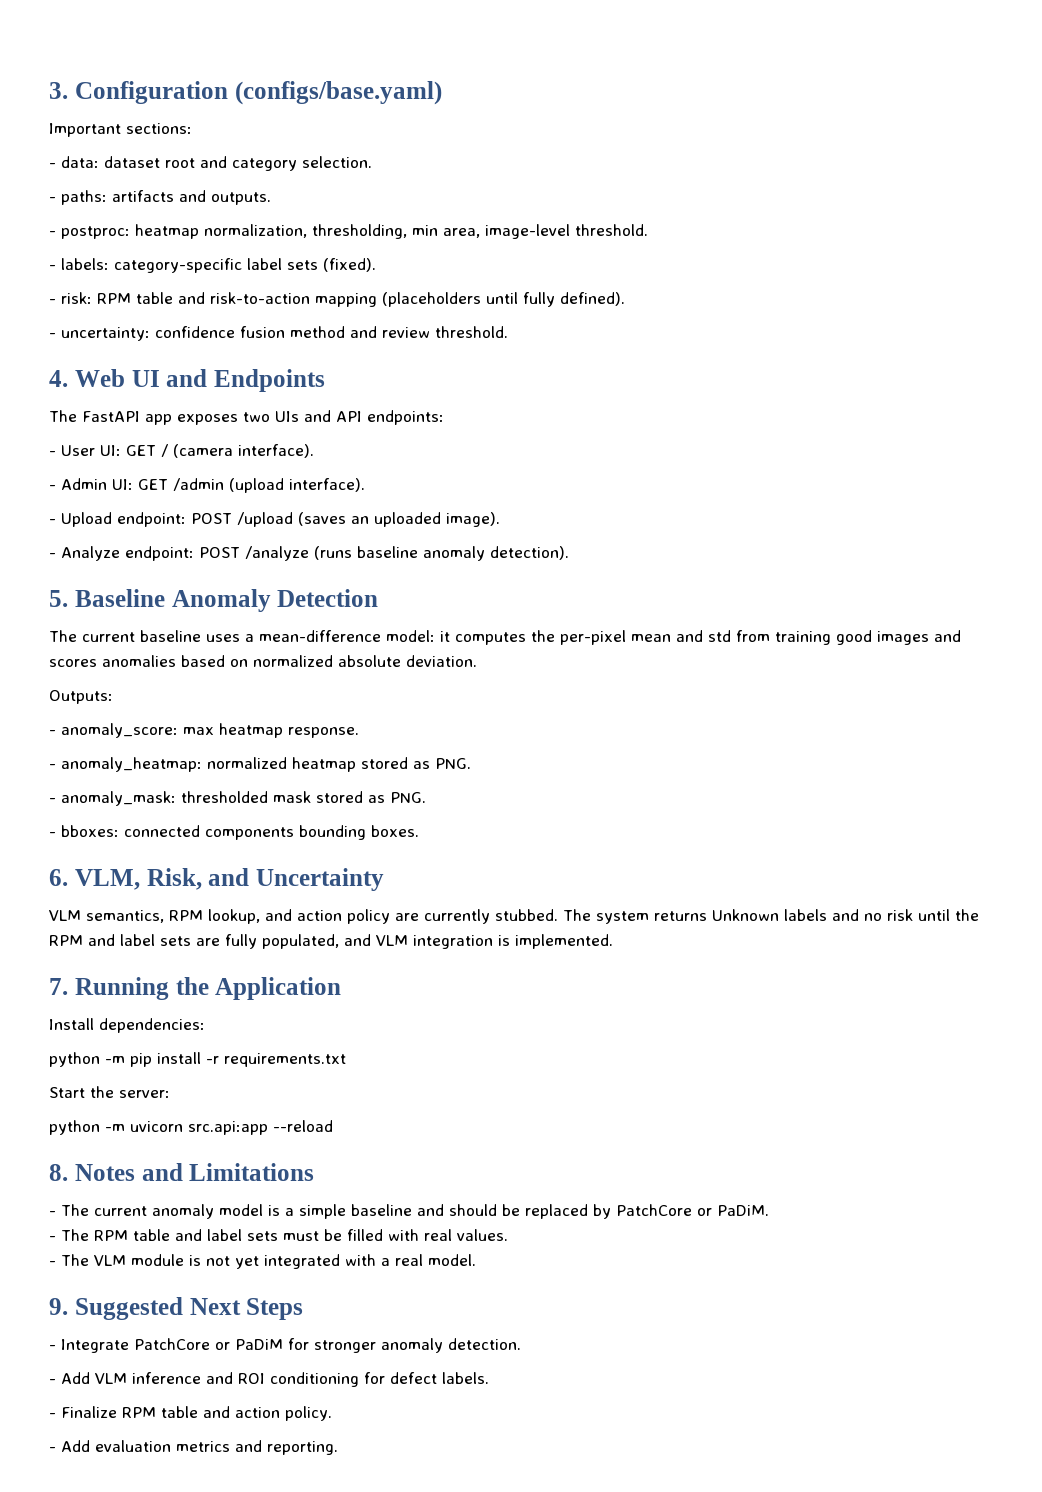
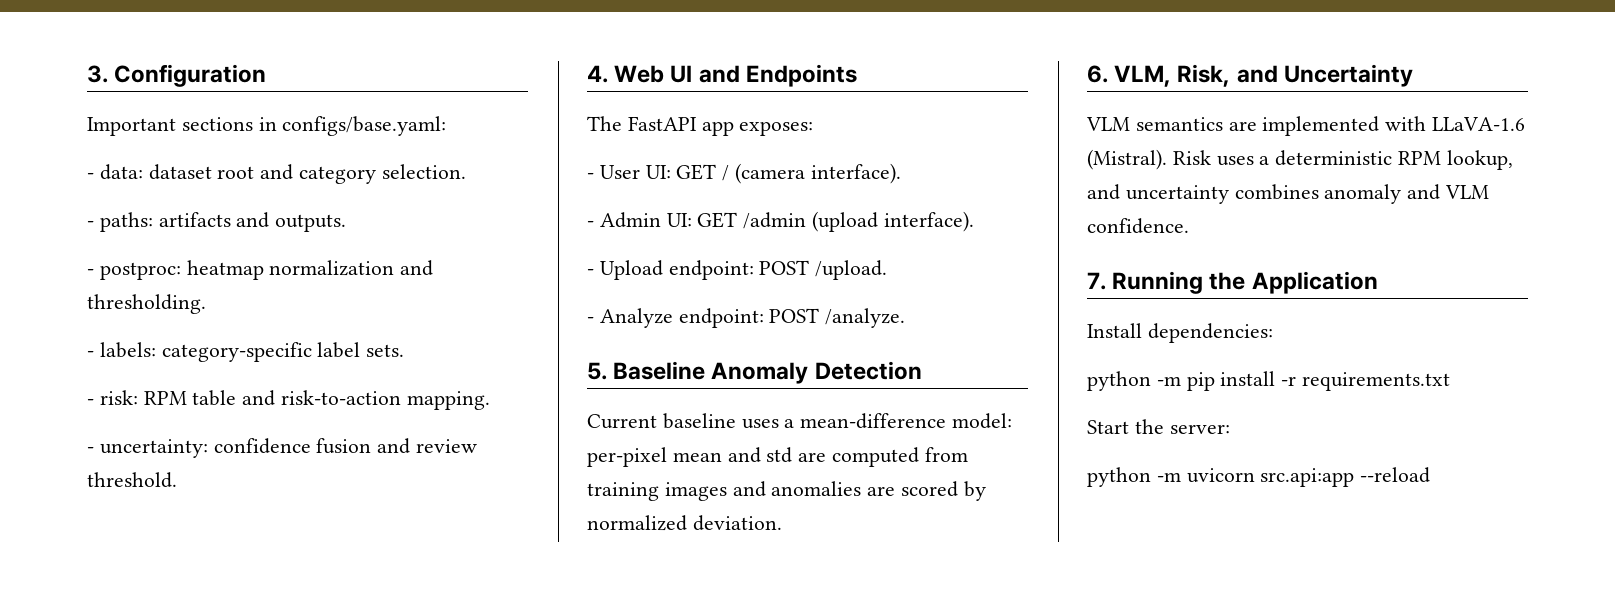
[234,81,442,105] (configs/base.yaml) -> (267, 75) none
[126,123,192,134] sections: -> [181,116,447,136] sections in configs/base.yaml:
[204,224,648,239] normalization, thresholding, min area, image-level threshold. -> [269,260,434,276] [87,294,206,314] normalization and thresholding.
[287,258,376,272] sets (fixed). -> [366,344,405,357] sets.
[315,292,625,307] mapping (placeholders until fully defined). -> [406,391,490,410] mapping.
[290,326,345,338] method -> (372, 446) none
[177,410,444,425] exposes two UIs and API endpoints: -> [739,121,814,136] exposes:
[237,512,500,527] /upload (saves an uploaded image). -> [815,260,888,280] /upload.
[245,546,569,561] /analyze (runs baseline anomaly detection). -> [825,308,906,328] /analyze.
[49,630,135,642] The current -> [587,414,657,429] Current
[440,630,555,645] it computes the -> (1013, 421) none
(731, 636) none -> [798,447,920,467] are computed
[836,630,872,645] good -> (659, 491) none
[49,655,477,667] [49,690,113,704] [49,723,359,738] [49,757,471,772] [49,791,426,806] [49,825,419,840] scores anomalies based on normalized absolute deviation. // Outputs: // - anomaly_score: max heatmap response. // - anomaly_heatmap: normalized heatmap stored as PNG. // - anomaly_mask: thresholded mask stored as PNG. // - bboxes: connected components bounding boxes. -> [771,481,986,501] [587,515,782,531] anomalies are scored by normalized deviation.
[86,909,979,924] [49,934,613,949] semantics, RPM lookup, and action policy are currently stubbed. The system returns Unknown labels and no risk until the RPM and label sets are fully populated, and VLM integration is implemented. -> [1135,116,1526,136] [1087,149,1513,170] [1087,184,1490,204] [1087,218,1189,234] semantics are implemented with LLaVA-1.6 (Mistral). Risk uses a deterministic RPM lookup, and uncertainty combines anomaly and VLM confidence.
[49,1163,315,1181] [49,1204,769,1219] [49,1229,508,1241] [49,1254,476,1269] [49,1297,304,1320] [49,1338,521,1353] [49,1372,489,1387] [49,1406,332,1421] [49,1440,338,1455] // 8. Notes and Limitations // - The current anomaly model is a simple baseline and should be replaced by PatchCore or PaDiM. // - The RPM table and label sets must be filled with real values. // - The VLM module is not yet integrated with a real model. // 9. Suggested Next Steps // - Integrate PatchCore or PaDiM for stronger anomaly detection. // - Add VLM inference and ROI conditioning for defect labels. // - Finalize RPM table and action policy. // - Add evaluation metrics and reporting. -> (1431, 475) none

